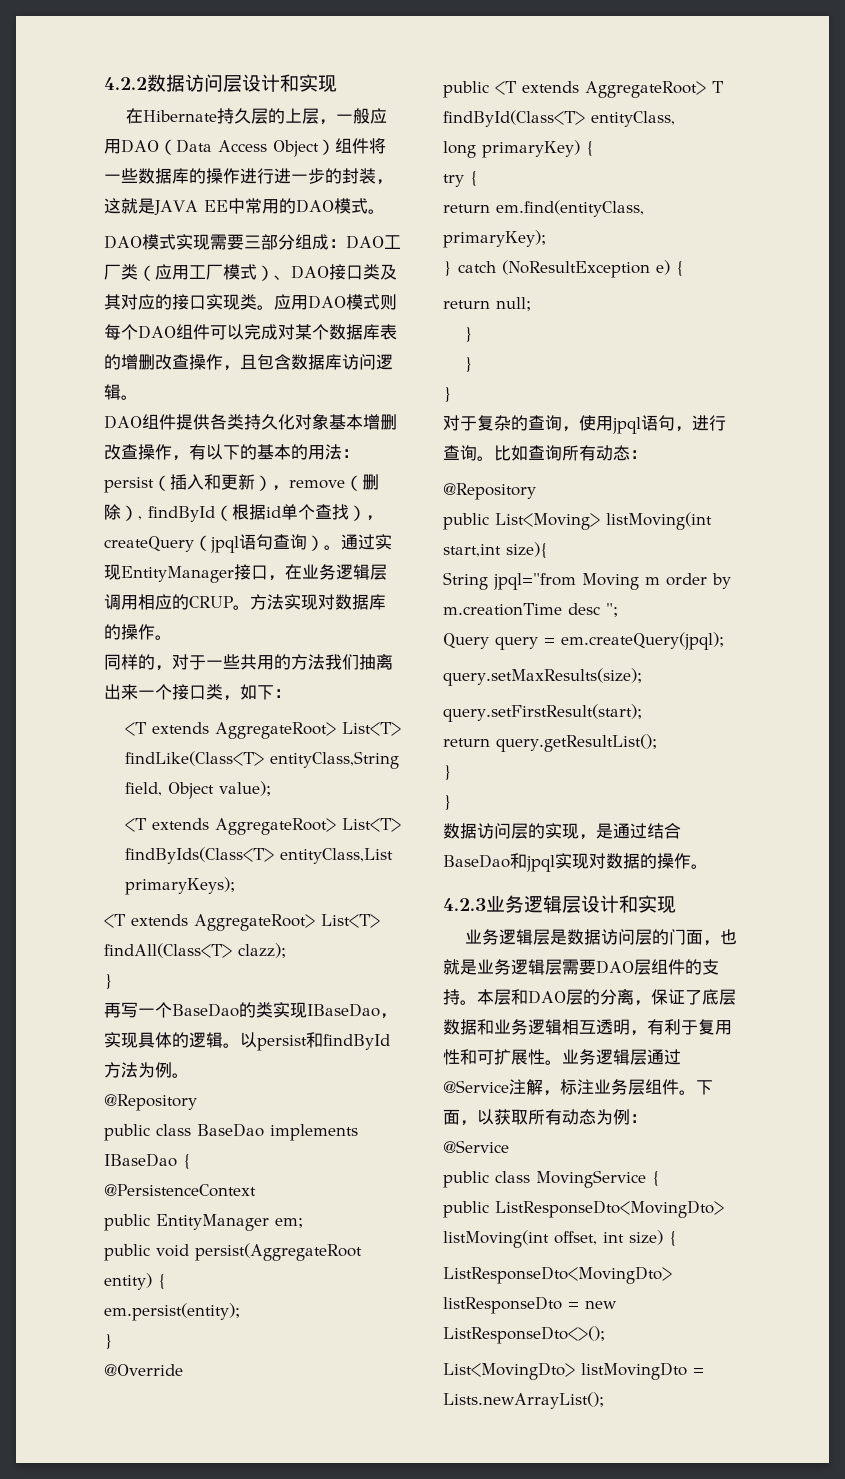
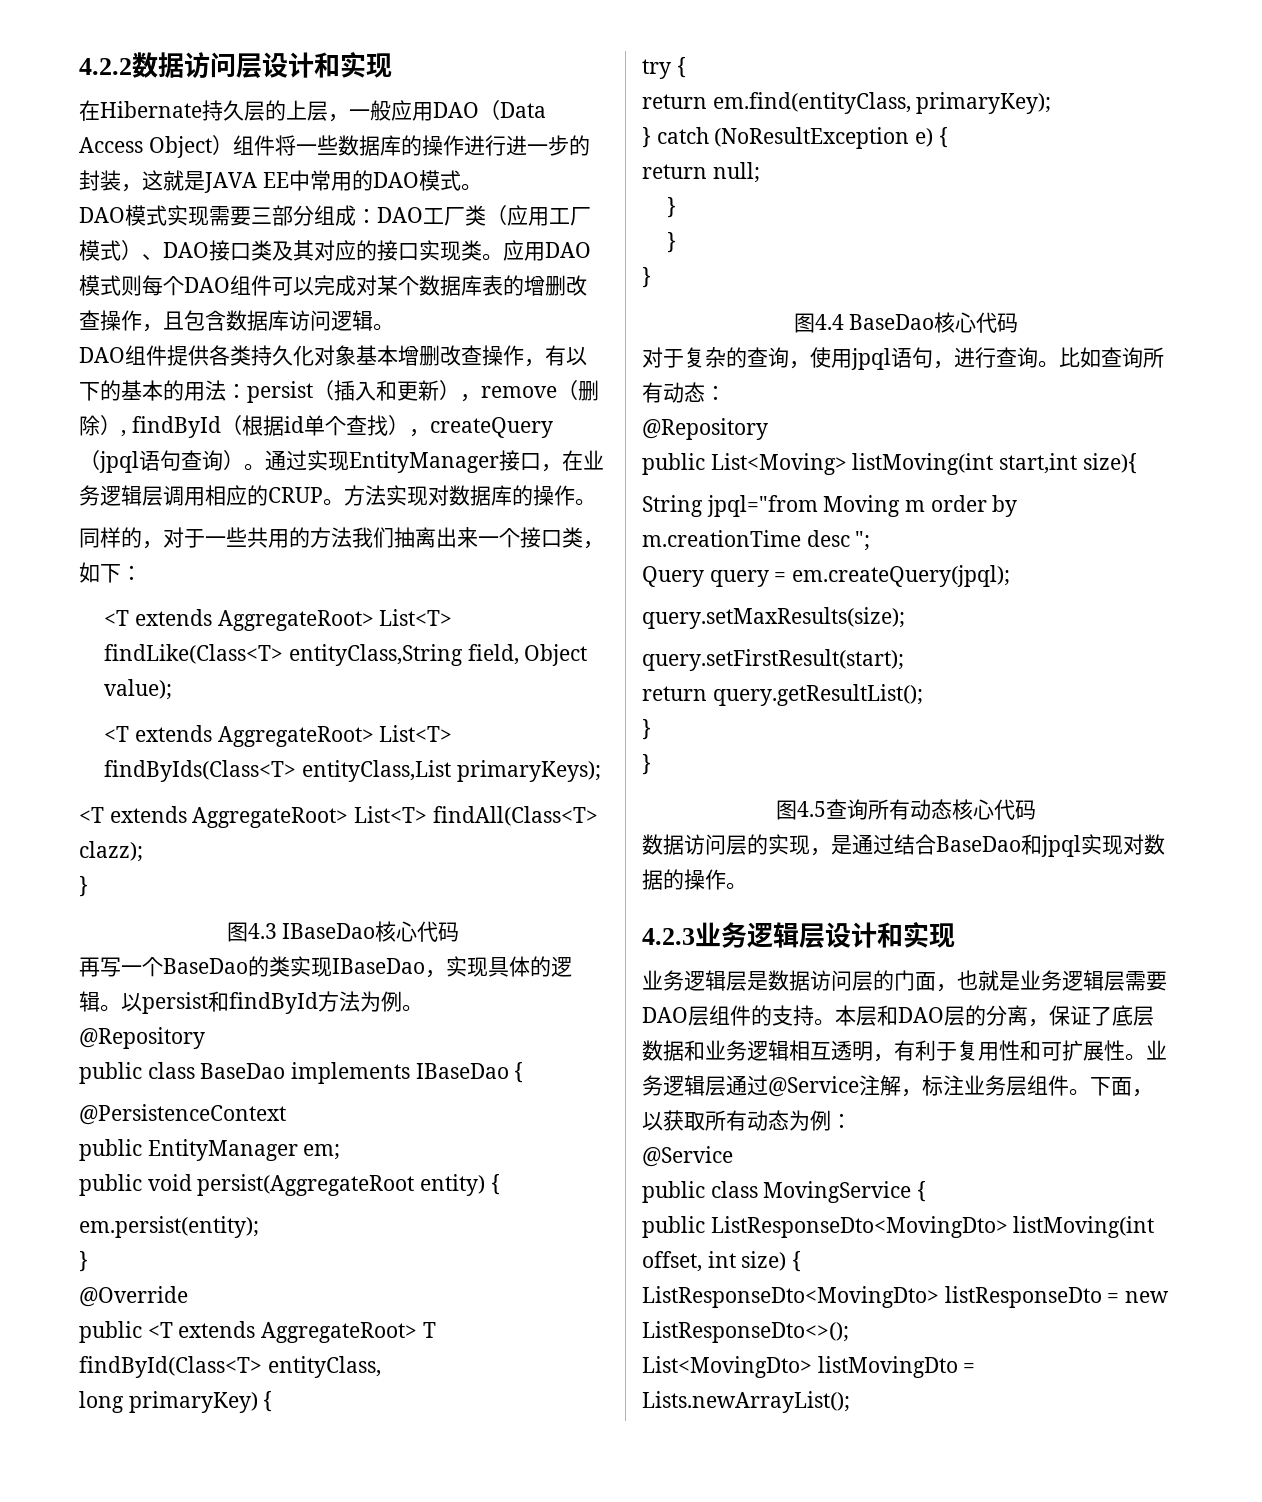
(113, 981) none -> [226,921,460,942] // 图4.3 IBaseDao核心代码
(452, 394) none -> [793,312,1019,333] // 图4.4 BaseDao核心代码
(452, 802) none -> [776,799,1036,820] // 图4.5查询所有动态核心代码

